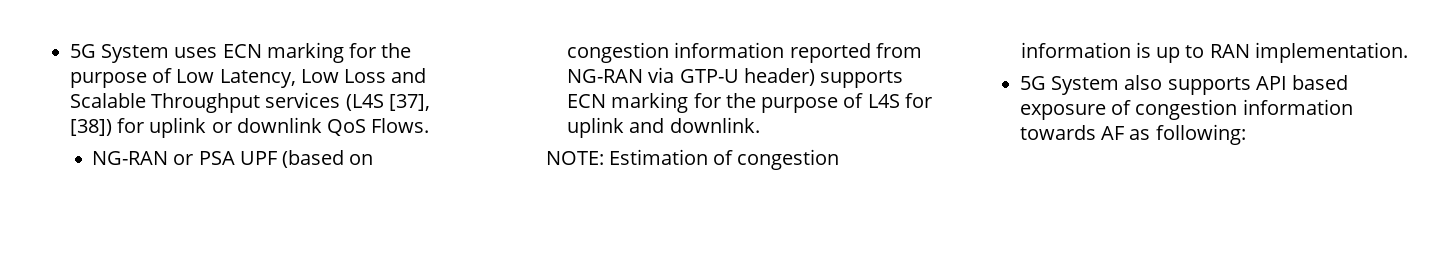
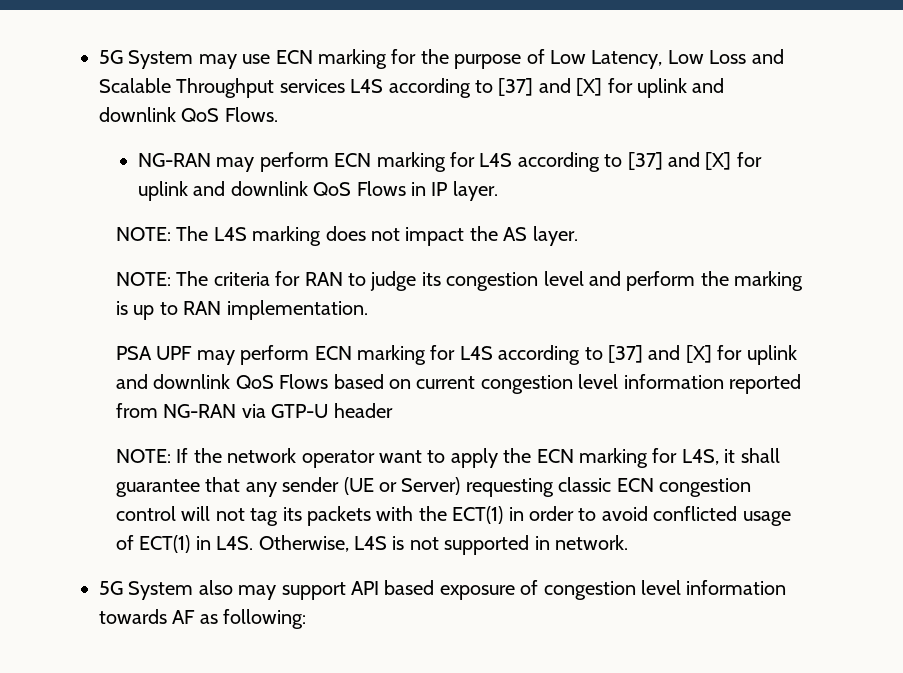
[69,44,218,63] 5G System uses -> [99,50,271,69] 5G System may use
[345,94,430,111] [69,117,232,138] (L4S [37], [38]) for uplink or -> [350,78,725,98] L4S according to [37] and [X] for uplink and
[173,150,374,168] [567,42,670,63] or PSA UPF (based on congestion -> [216,152,762,172] [138,181,498,201] [116,226,578,246] [116,271,804,291] [116,300,368,320] [116,345,797,365] [116,374,619,394] may perform ECN marking for L4S according to [37] and [X] for uplink and downlink QoS Flows in IP layer. // NOTE: The L4S marking does not impact the AS layer. // NOTE: The criteria for RAN to judge its congestion level and perform the marking is up to RAN implementation. // PSA UPF may perform ECN marking for L4S according to [37] and [X] for uplink and downlink QoS Flows based on current congestion level
[743,68,904,88] [567,92,932,113] [567,117,760,138] [545,149,840,170] [1020,42,1408,63] header) supports ECN marking for the purpose of L4S for uplink and downlink. // NOTE: Estimation of congestion information is up to RAN implementation. -> [333,403,393,418] [116,448,780,468] [116,477,752,497] [116,506,791,526] [116,535,629,555] header // NOTE: If the network operator want to apply the ECN marking for L4S, it shall guarantee that any sender (UE or Server) requesting classic ECN congestion control will not tag its packets with the ECT(1) in order to avoid conflicted usage of ECT(1) in L4S. Otherwise, L4S is not supported in network.
[1167,77,1251,95] supports -> [238,582,346,600] may support
(1238, 109) none -> [641,580,682,595] level

